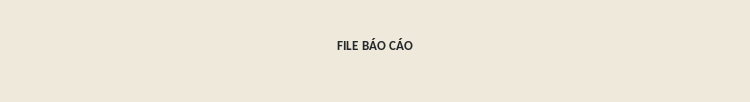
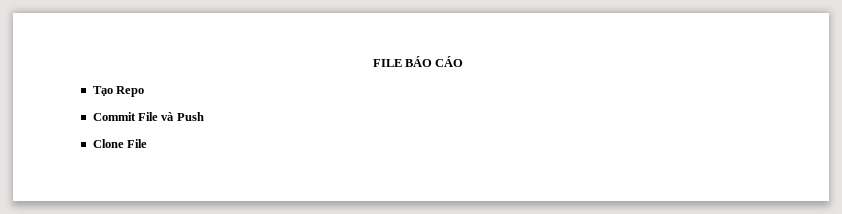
(413, 44) none -> [92,86,144,97] [92,112,204,121] [92,139,147,148] // Tạo Repo // Commit File và Push // Clone File

